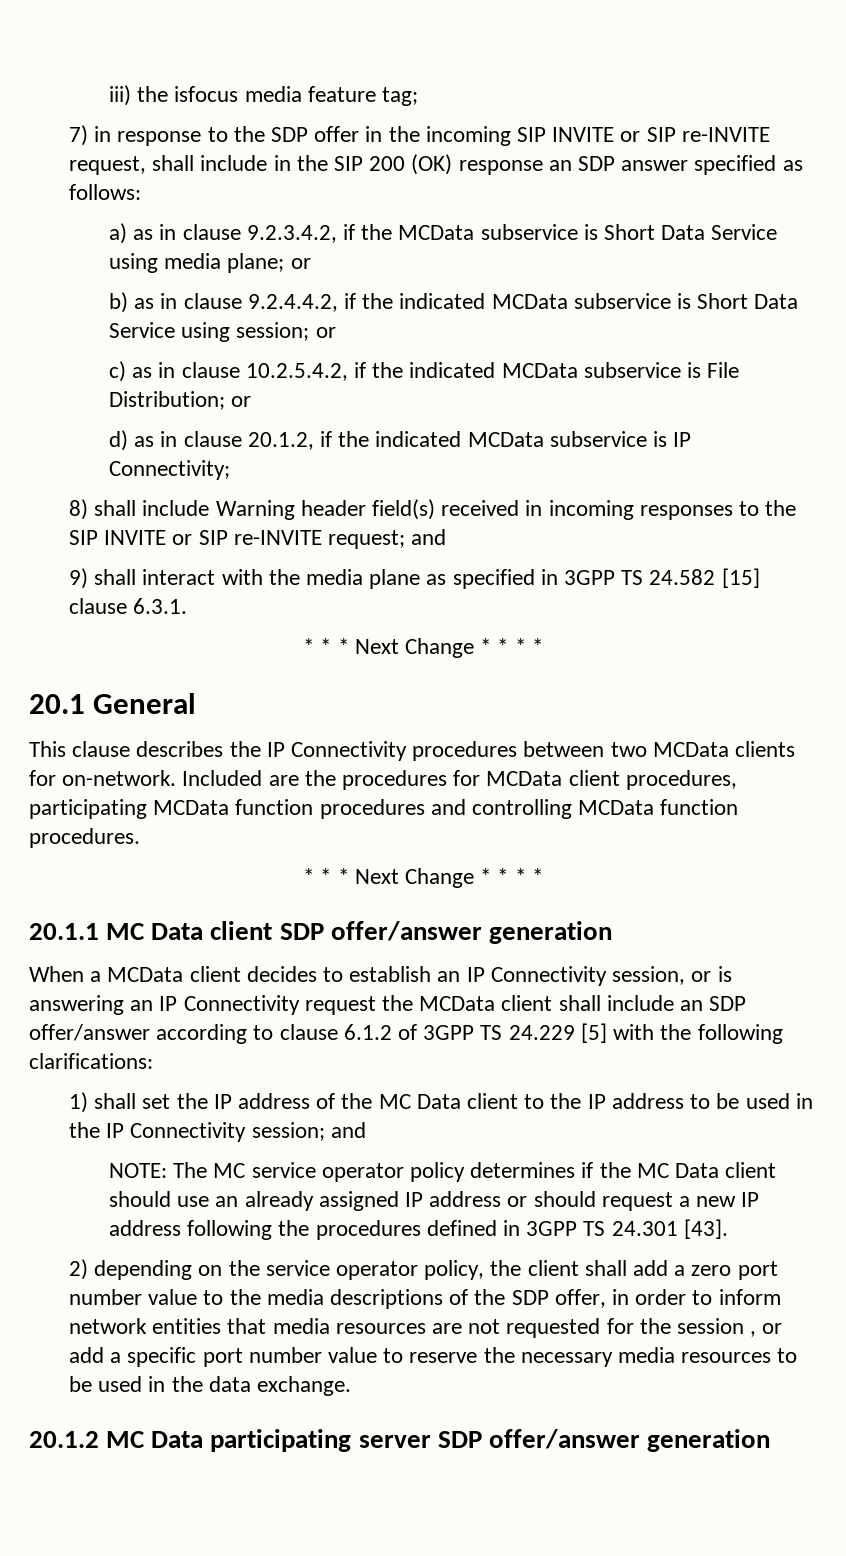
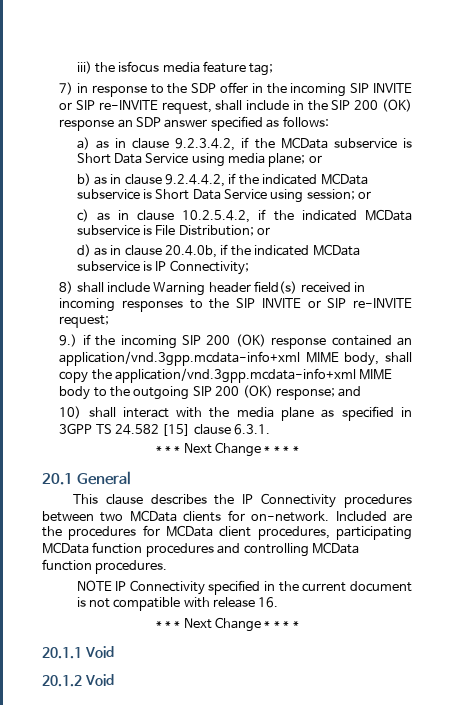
[247,432,314,450] 20.1.2, -> [165,245,218,258] 20.4.0b,
[411,529,447,545] [68,568,88,589] and // 9) -> [59,334,412,349] [59,351,412,366] [59,368,393,383] [59,385,362,400] [59,406,82,419] // 9.) if the incoming SIP 200 (OK) response contained an application/vnd.3gpp.mcdata-info+xml MIME body, shall copy the application/vnd.3gpp.mcdata-info+xml MIME body to the outgoing SIP 200 (OK) response; and // 10)
(140, 838) none -> [76,580,412,595] [76,597,279,611] // NOTE IP Connectivity specified in the current document is not compatible with release 16.
[106,921,612,944] [29,966,732,986] [29,995,747,1015] [29,1023,783,1044] [29,1053,153,1069] [68,1092,813,1113] [68,1122,366,1142] [108,1162,777,1182] [108,1191,760,1211] [108,1219,728,1240] [68,1259,778,1280] [68,1289,781,1309] [68,1318,783,1338] [68,1347,798,1367] [68,1376,351,1396] [29,1429,771,1452] MC Data client SDP offer/answer generation // When a MCData client decides to establish an IP Connectivity session, or is answering an IP Connectivity request the MCData client shall include an SDP offer/answer according to clause 6.1.2 of 3GPP TS 24.229 [5] with the following clarifications: // 1) shall set the IP address of the MC Data client to the IP address to be used in the IP Connectivity session; and // NOTE: The MC service operator policy determines if the MC Data client should use an already assigned IP address or should request a new IP address following the procedures defined in 3GPP TS 24.301 [43]. // 2) depending on the service operator policy, the client shall add a zero port number value to the media descriptions of the SDP offer, in order to inform network entities that media resources are not requested for the session , or add a specific port number value to reserve the necessary media resources to be used in the data exchange. // 20.1.2 MC Data participating server SDP offer/answer generation -> [84,646,114,658] [42,674,114,687] Void // 20.1.2 Void

